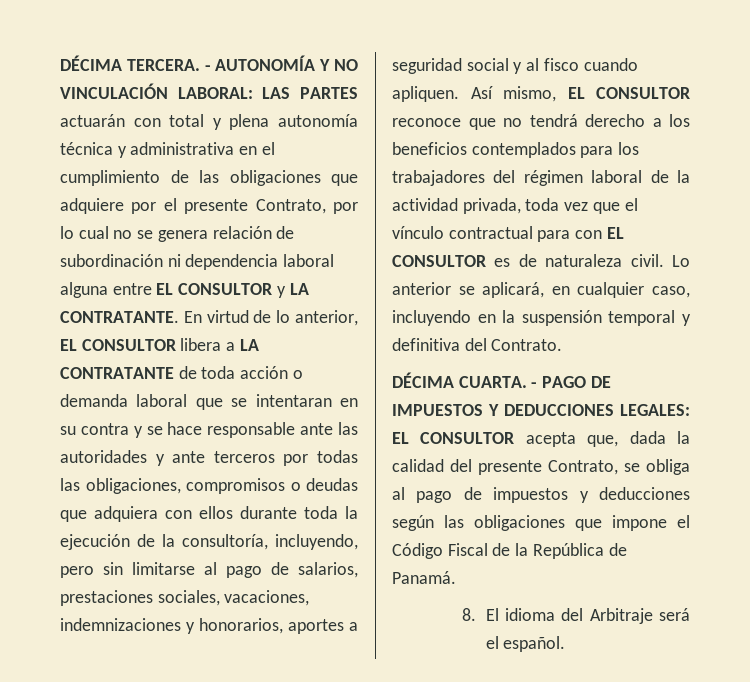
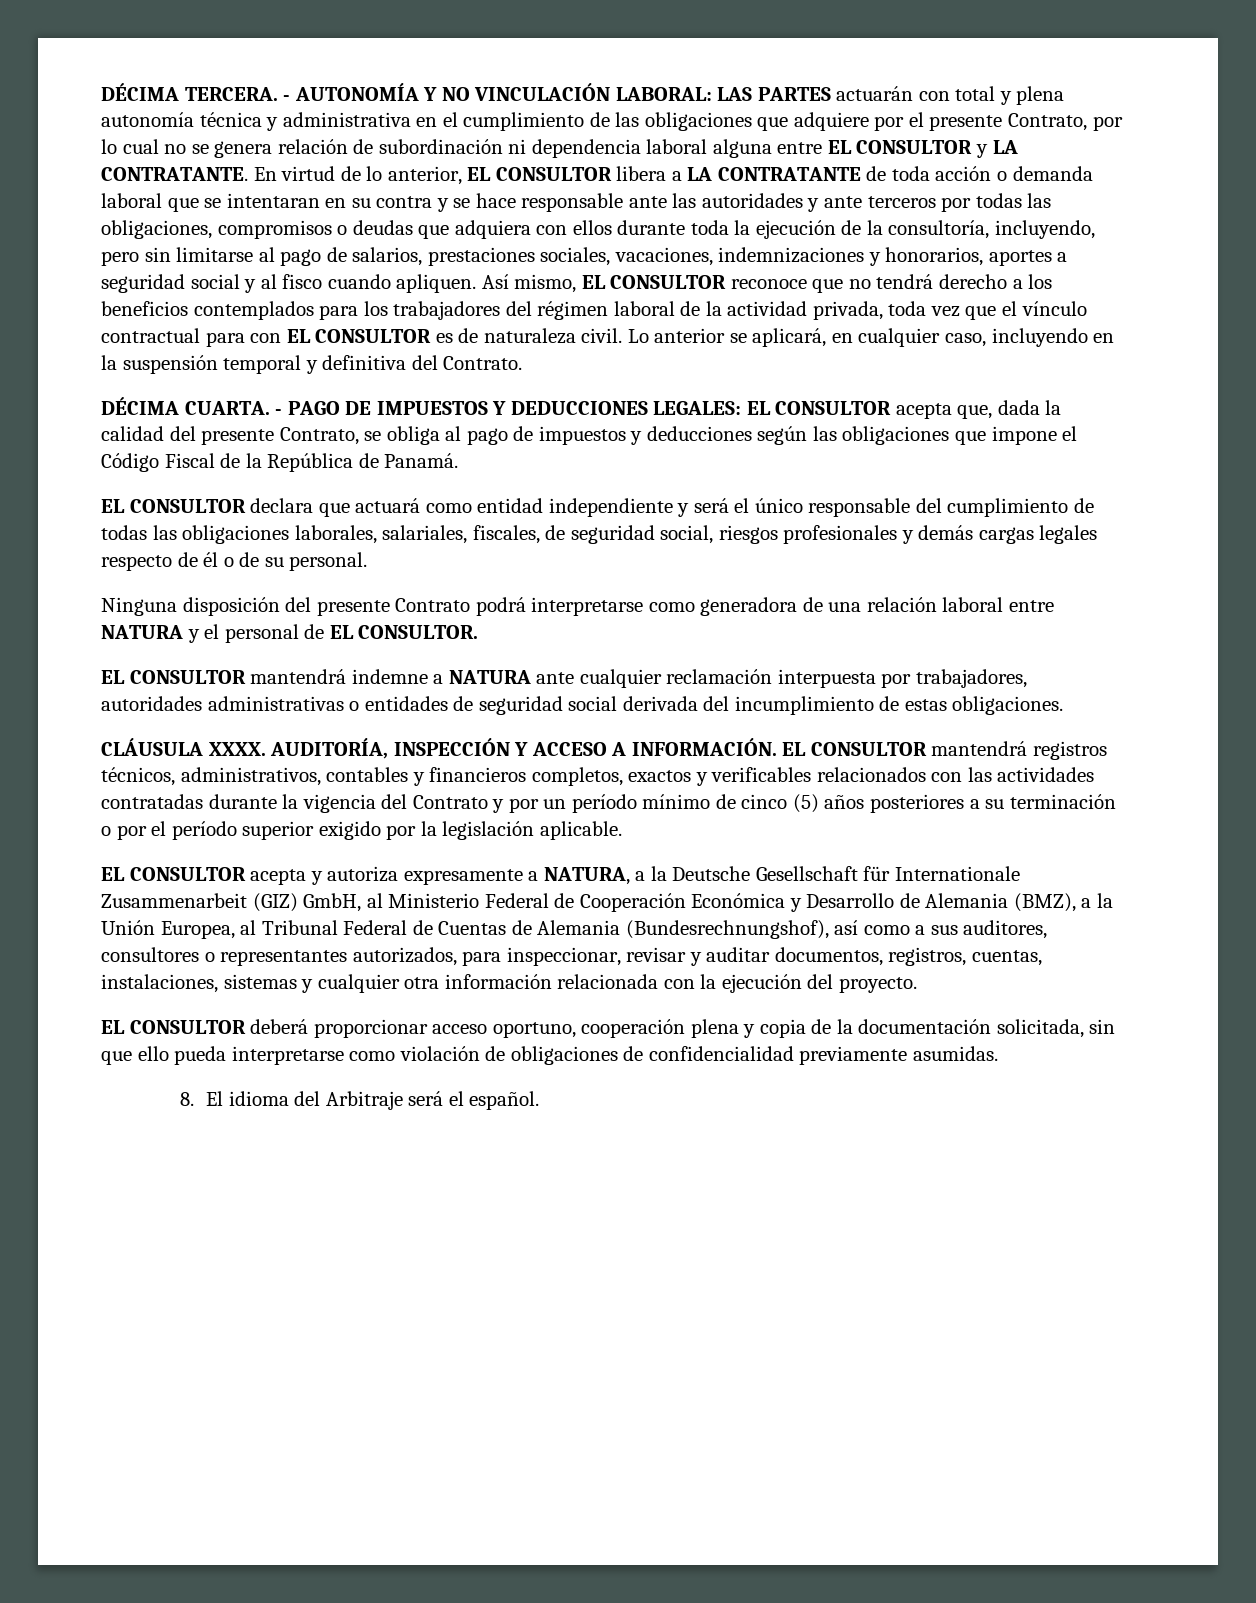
(456, 577) none -> [101,498,1095,517] [101,525,1098,544] [101,552,368,571] [101,597,1054,616] [101,624,479,643] [101,669,1027,688] [101,696,1064,715] [101,738,1107,760] [101,767,1095,786] [101,794,1116,813] [101,821,622,840] [101,866,1020,885] [101,893,1114,912] [101,920,1048,939] [101,947,1042,966] [101,974,917,993] [101,1019,1116,1038] [101,1046,998,1065] // EL CONSULTOR declara que actuará como entidad independiente y será el único responsable del cumplimiento de todas las obligaciones laborales, salariales, fiscales, de seguridad social, riesgos profesionales y demás cargas legales respecto de él o de su personal. // Ninguna disposición del presente Contrato podrá interpretarse como generadora de una relación laboral entre NATURA y el personal de EL CONSULTOR. // EL CONSULTOR mantendrá indemne a NATURA ante cualquier reclamación interpuesta por trabajadores, autoridades administrativas o entidades de seguridad social derivada del incumplimiento de estas obligaciones. // CLÁUSULA XXXX. AUDITORÍA, INSPECCIÓN Y ACCESO A INFORMACIÓN. EL CONSULTOR mantendrá registros técnicos, administrativos, contables y financieros completos, exactos y verificables relacionados con las actividades contratadas durante la vigencia del Contrato y por un período mínimo de cinco (5) años posteriores a su terminación o por el período superior exigido por la legislación aplicable. // EL CONSULTOR acepta y autoriza expresamente a NATURA, a la Deutsche Gesellschaft für Internationale Zusammenarbeit (GIZ) GmbH, al Ministerio Federal de Cooperación Económica y Desarrollo de Alemania (BMZ), a la Unión Europea, al Tribunal Federal de Cuentas de Alemania (Bundesrechnungshof), así como a sus auditores, consultores o representantes autorizados, para inspeccionar, revisar y auditar documentos, registros, cuentas, instalaciones, sistemas y cualquier otra información relacionada con la ejecución del proyecto. // EL CONSULTOR deberá proporcionar acceso oportuno, cooperación plena y copia de la documentación solicitada, sin que ello pueda interpretarse como violación de obligaciones de confidencialidad previamente asumidas.

